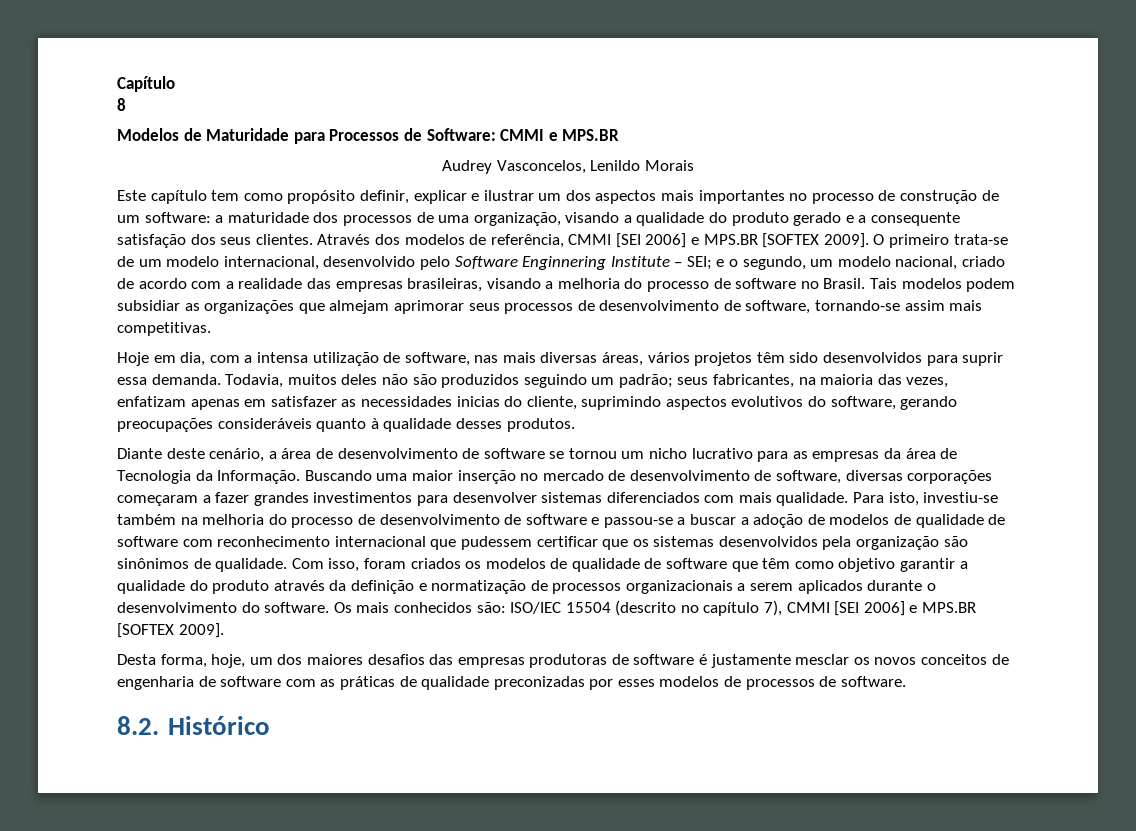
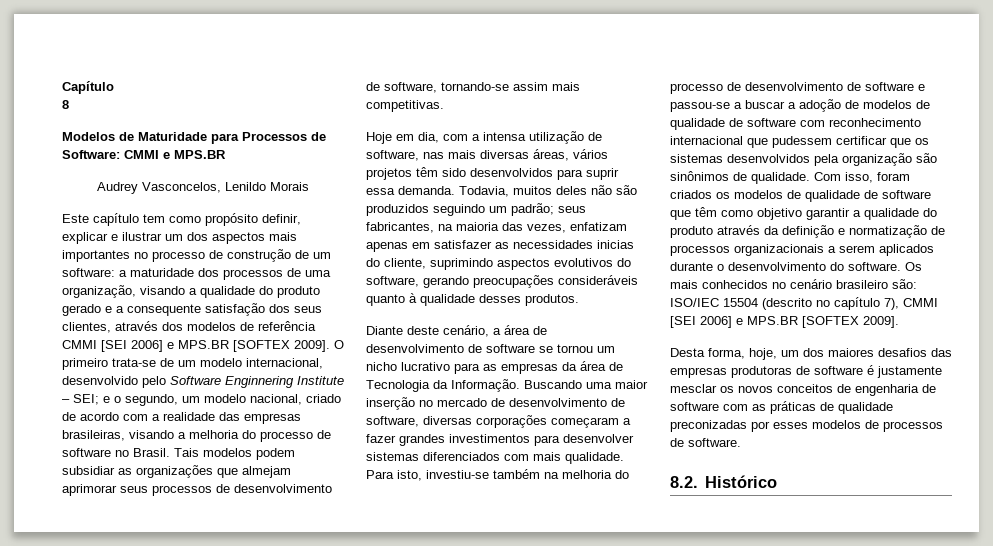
[255,234,371,245] clientes. Através -> [62,321,158,333] clientes, através
[490,234,564,248] referência, -> [258,321,316,331] referência
(472, 607) none -> [772,279,888,289] no cenário brasileiro

